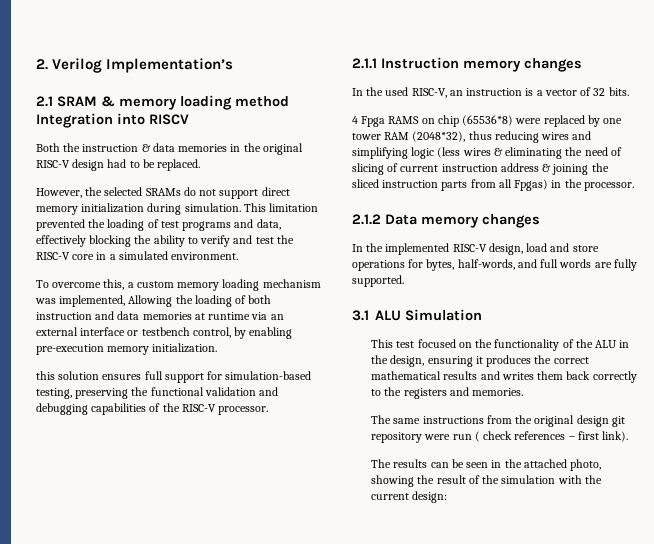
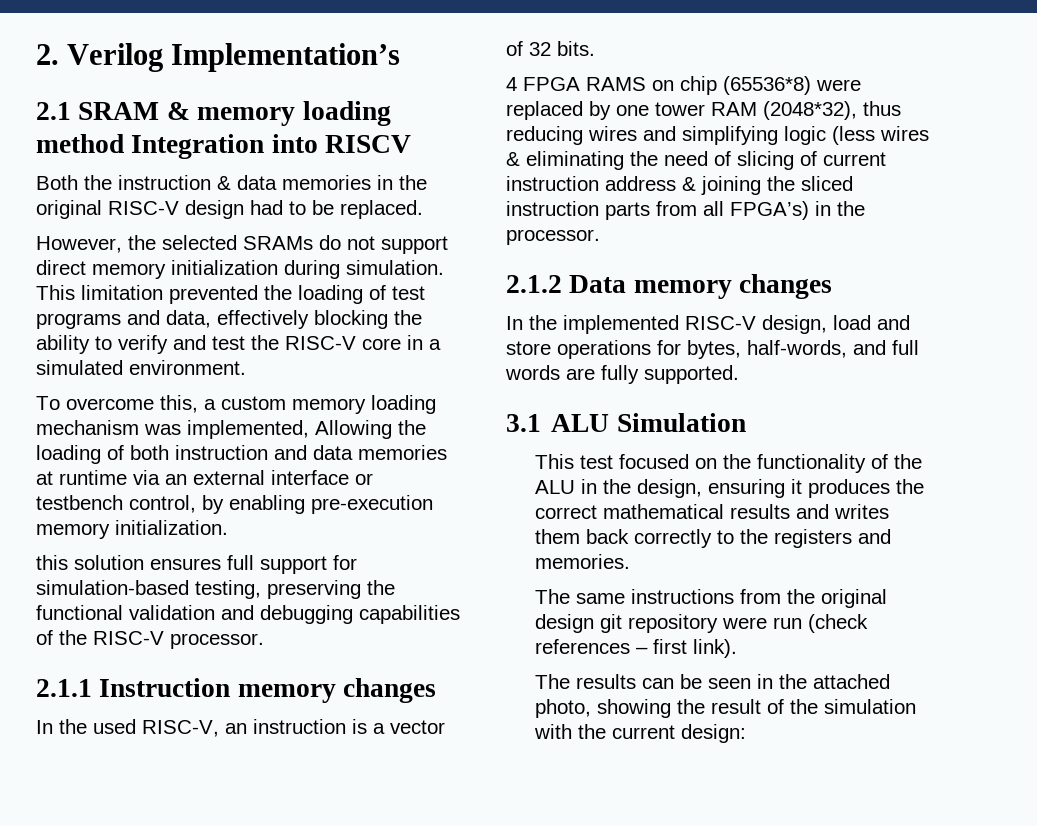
[361,116,386,127] Fpga -> [523,77,580,91] FPGA
[514,179,549,191] Fpgas) -> [730,201,809,220] FPGA’s)
[474,431,513,442] ( check -> [807,614,868,633] (check

